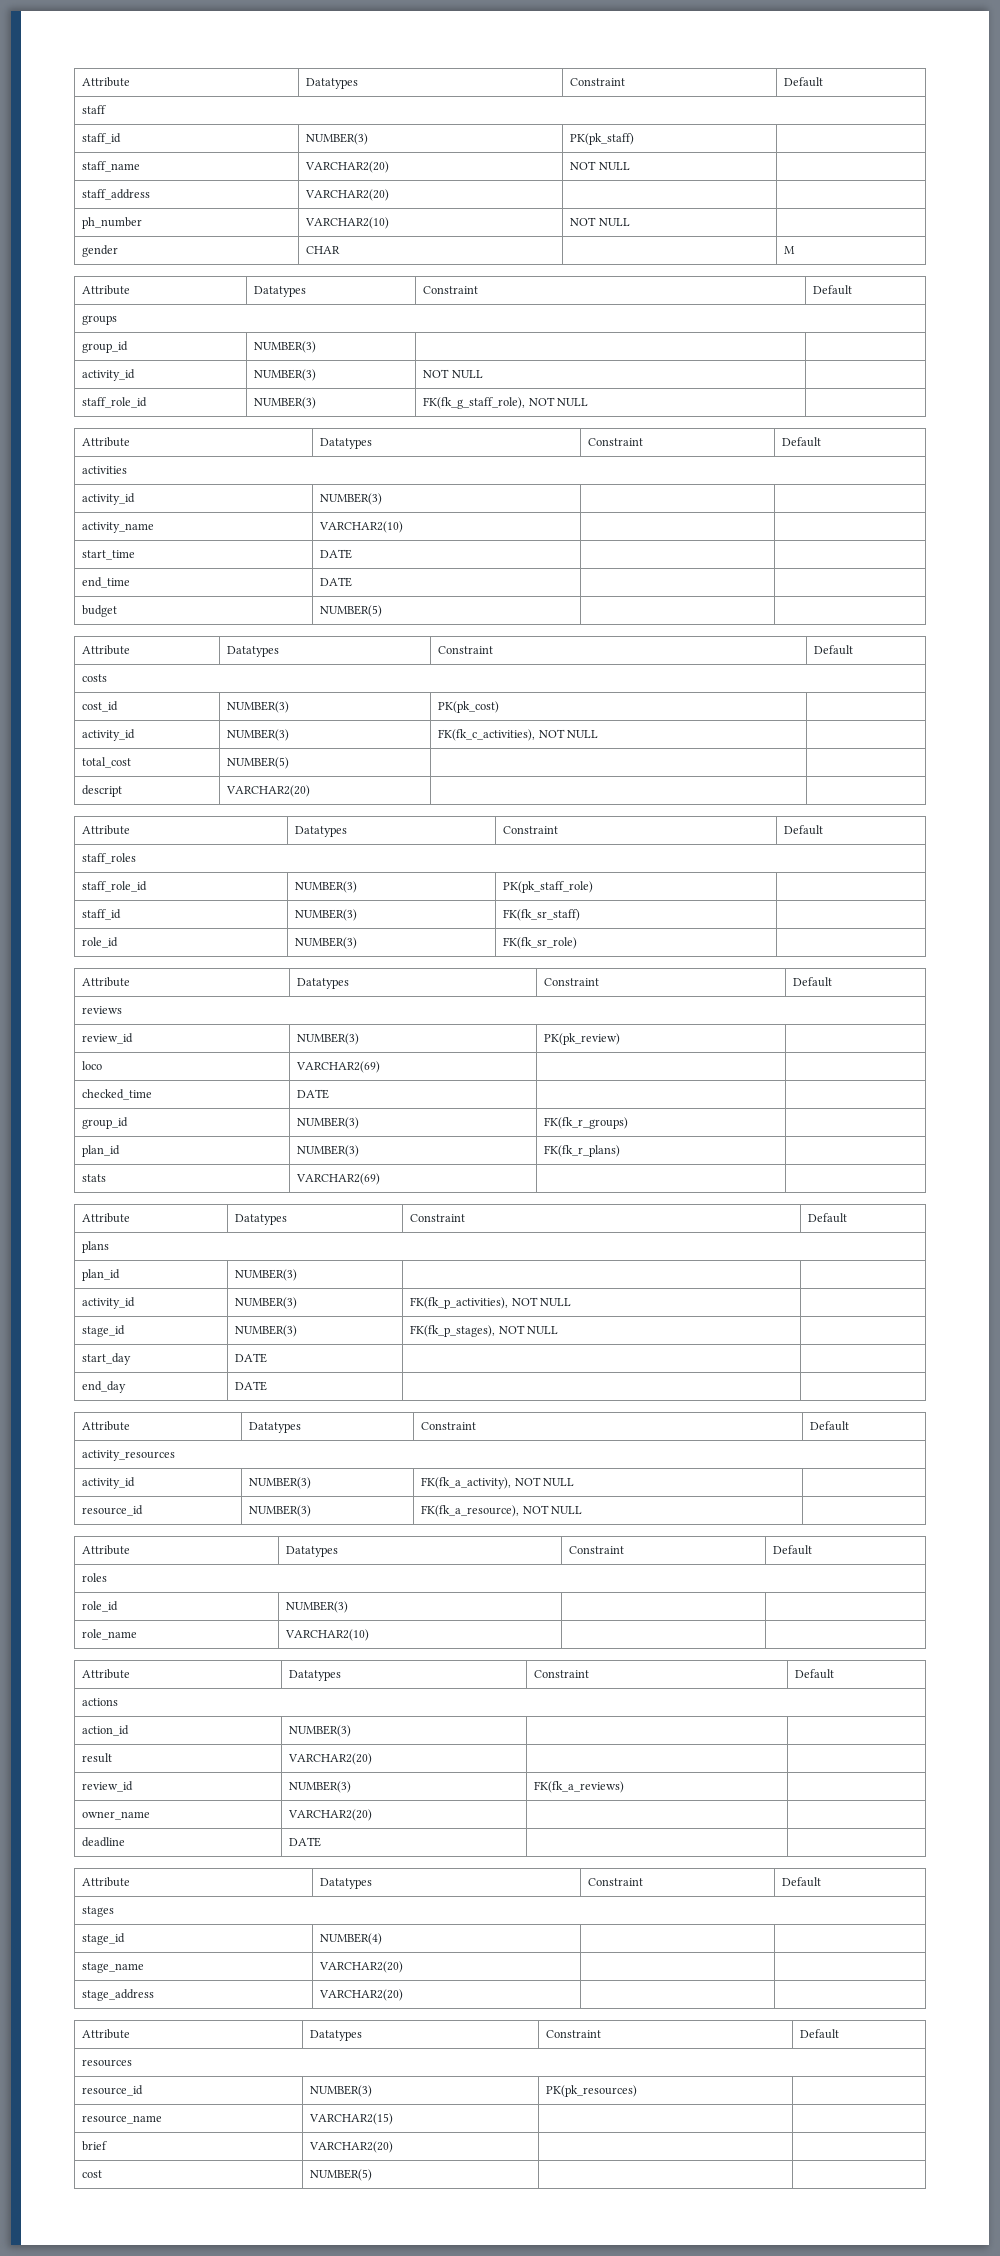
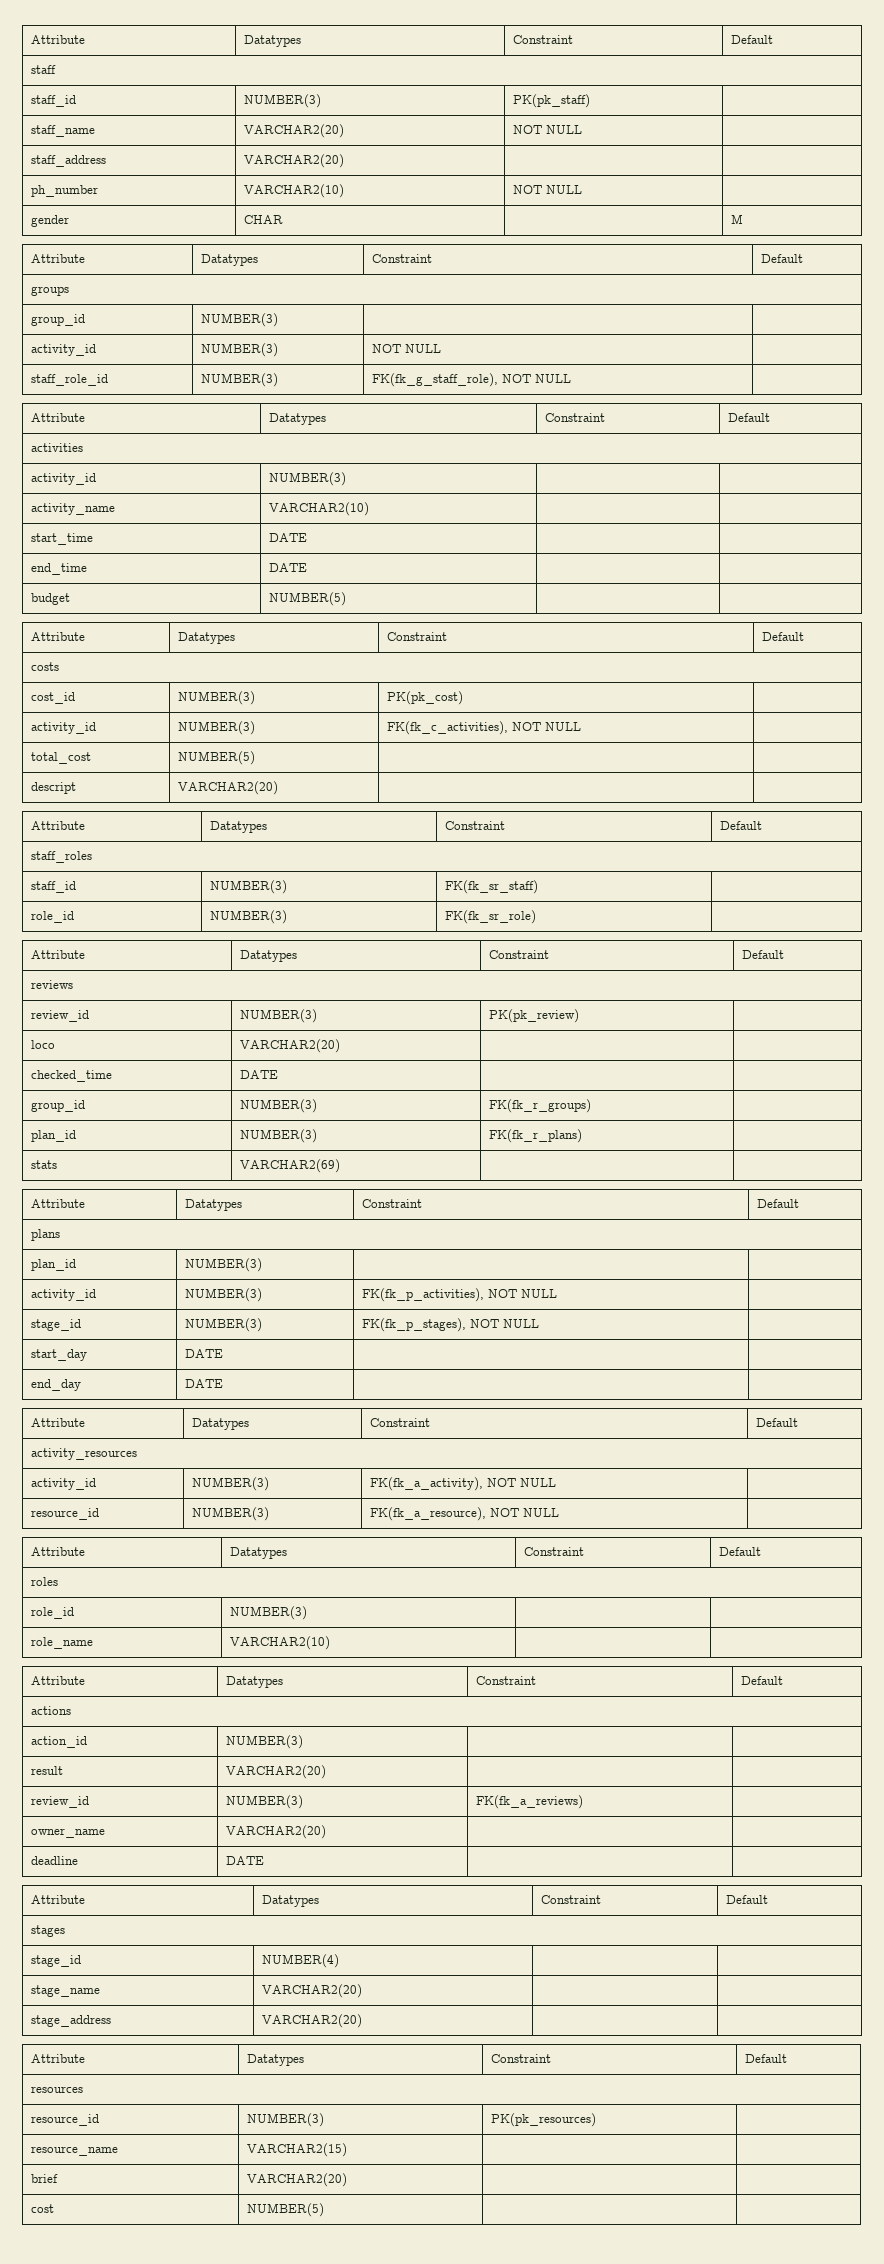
[82,881,148,892] [295,881,358,893] [503,881,594,893] // staff_role_id | NUMBER(3) | PK(pk_staff_role) | -> (93, 857) none
[296,1061,381,1073] VARCHAR2(69) -> [240,1039,341,1053] VARCHAR2(20)

